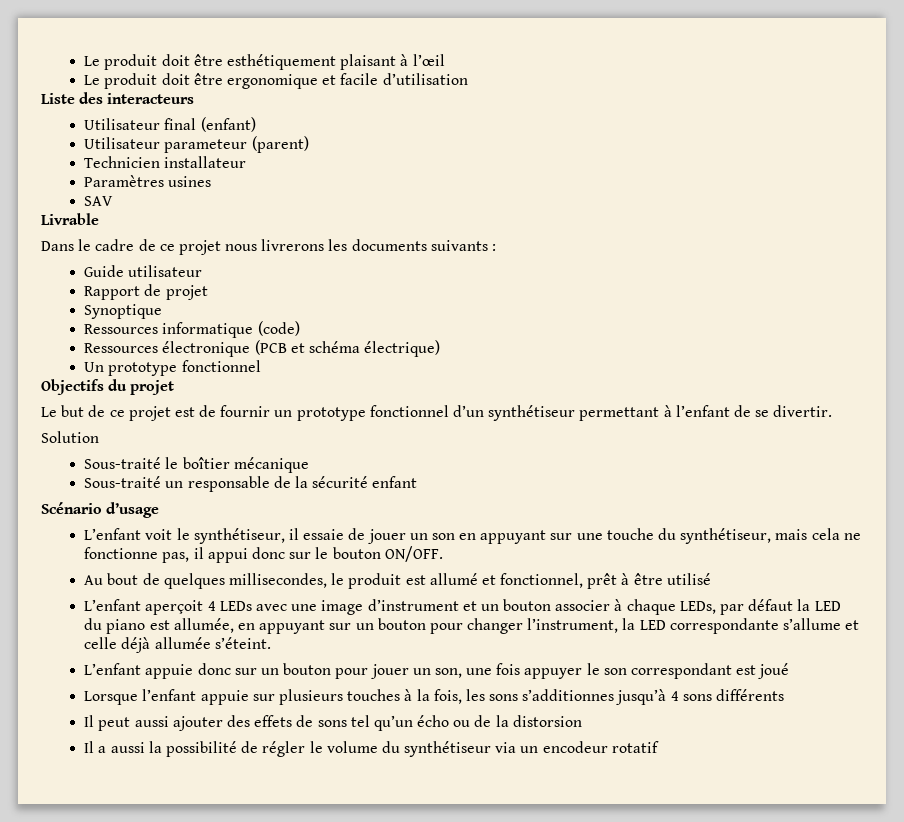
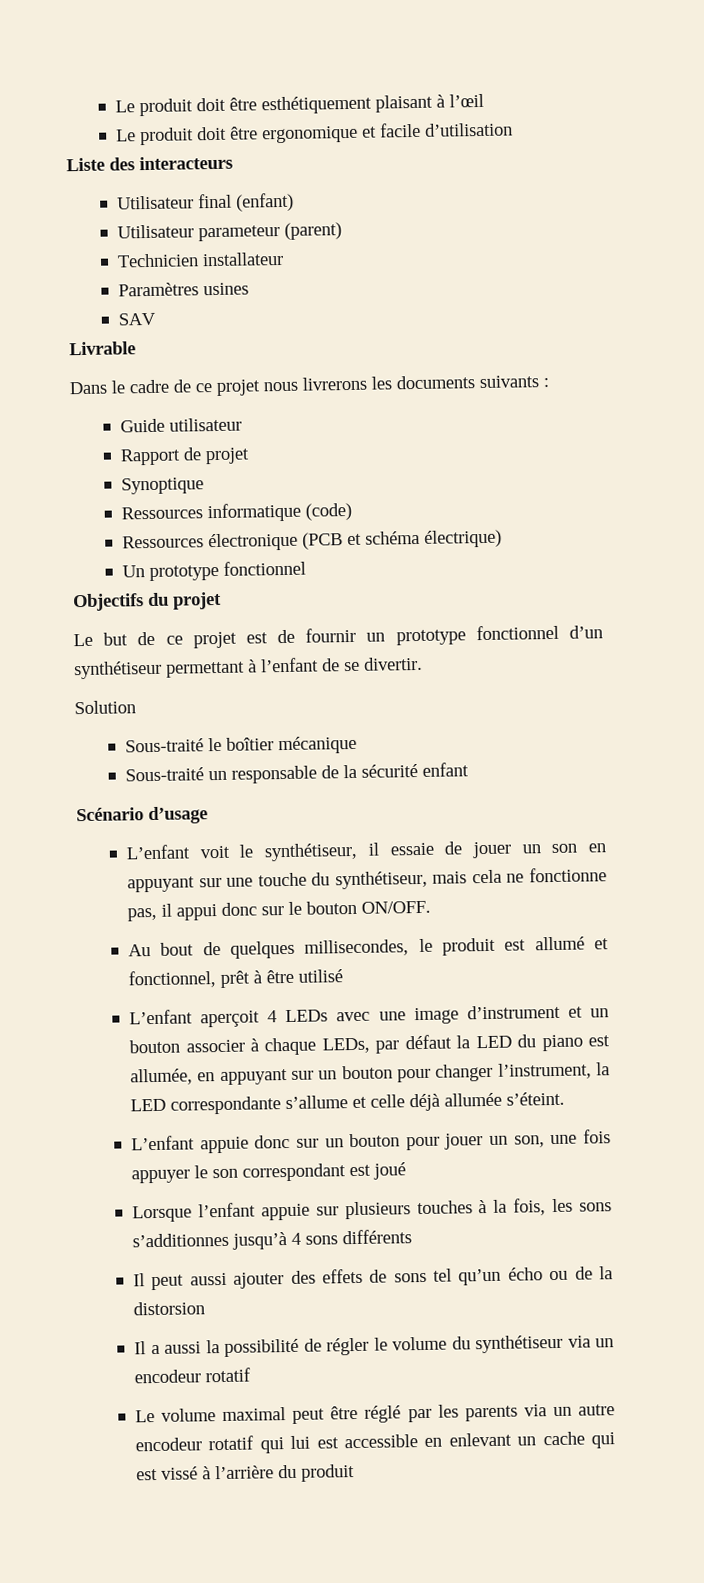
(659, 747) none -> [135,1404,615,1424] [135,1431,615,1454] [136,1464,356,1482] // Le volume maximal peut être réglé par les parents via un autre encodeur rotatif qui lui est accessible en enlevant un cache qui est vissé à l’arrière du produit

